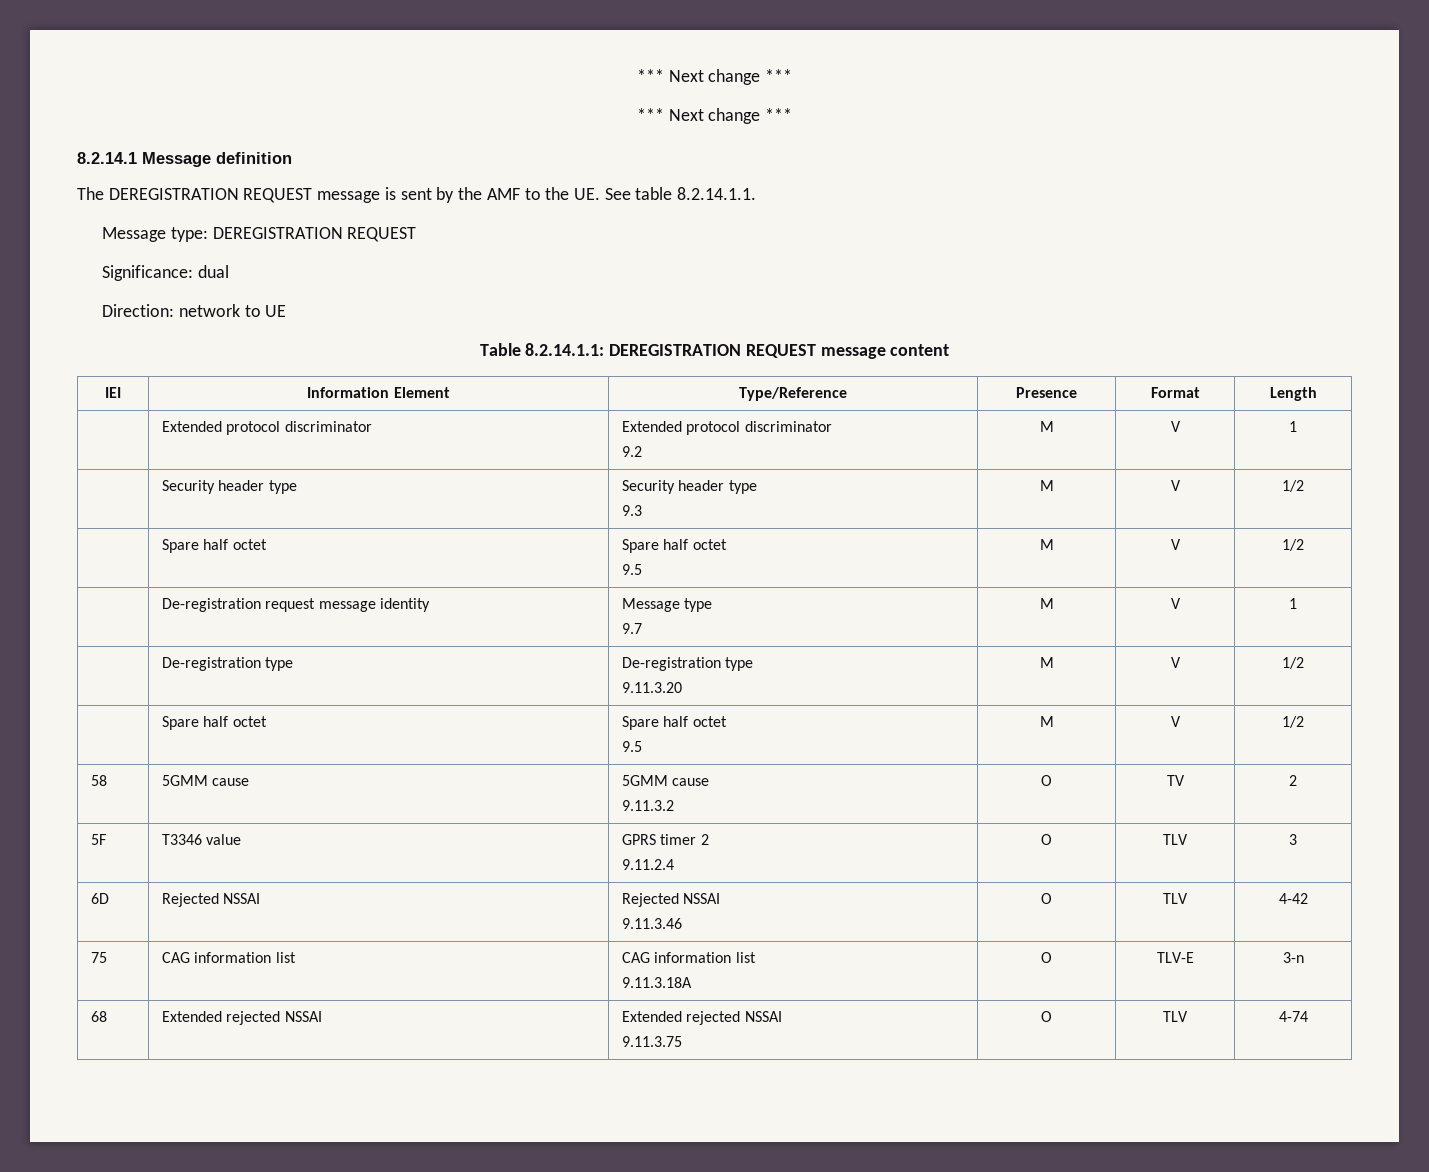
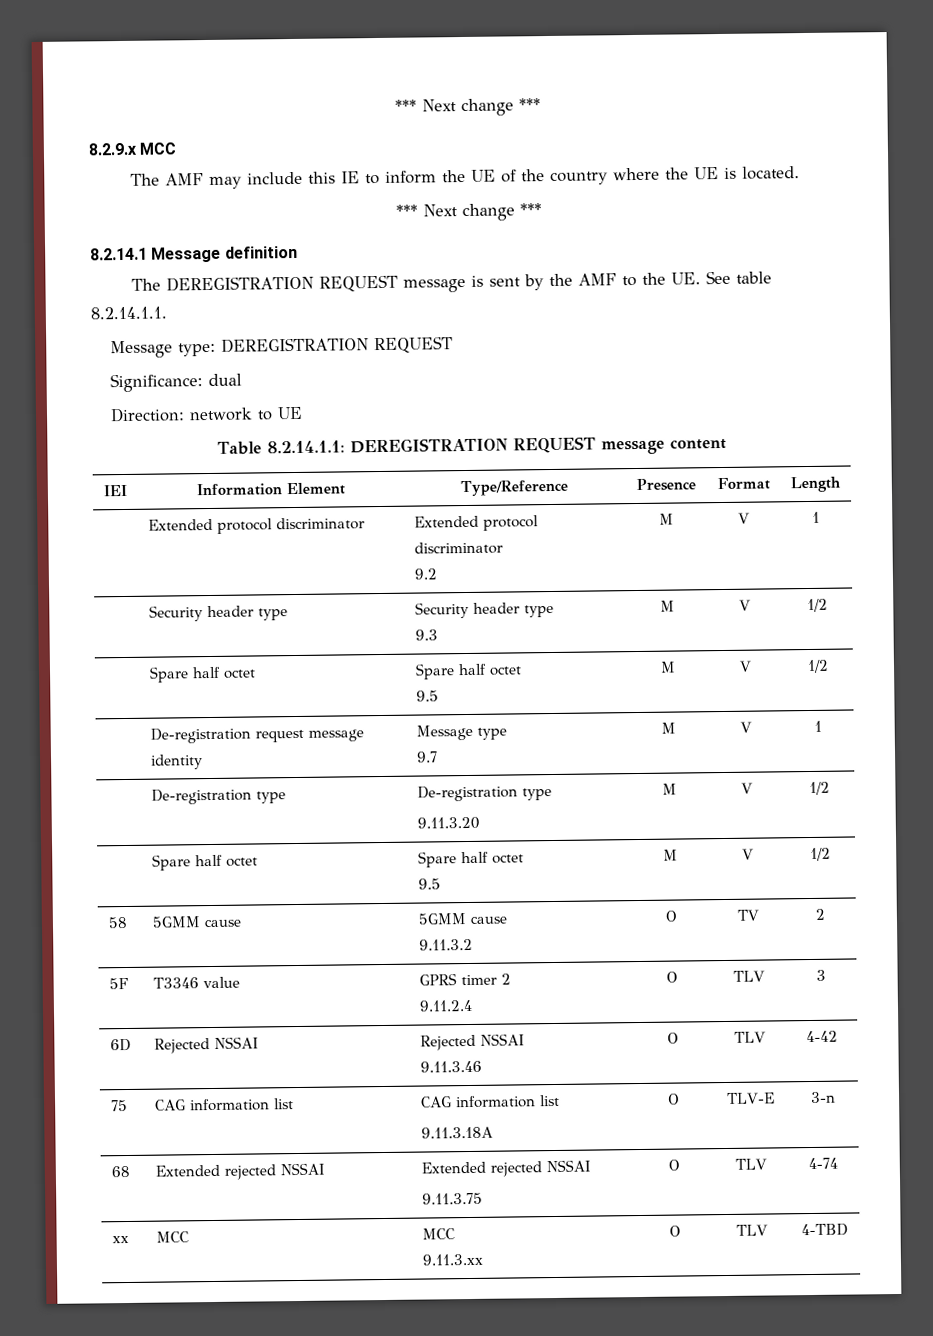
[636,69,793,85] *** Next change *** -> [395,98,541,117] [88,142,177,156] [129,166,800,189] *** Next change *** // 8.2.9.x MCC // The AMF may include this IE to inform the UE of the country where the UE is located.
(1308, 1016) none -> [111,1235,129,1244] [155,1231,189,1243] [421,1228,455,1240] [421,1253,483,1266] [668,1225,681,1237] [736,1224,769,1236] [800,1223,848,1237] // xx | MCC | MCC // 9.11.3.xx | O | TLV | 4-TBD

